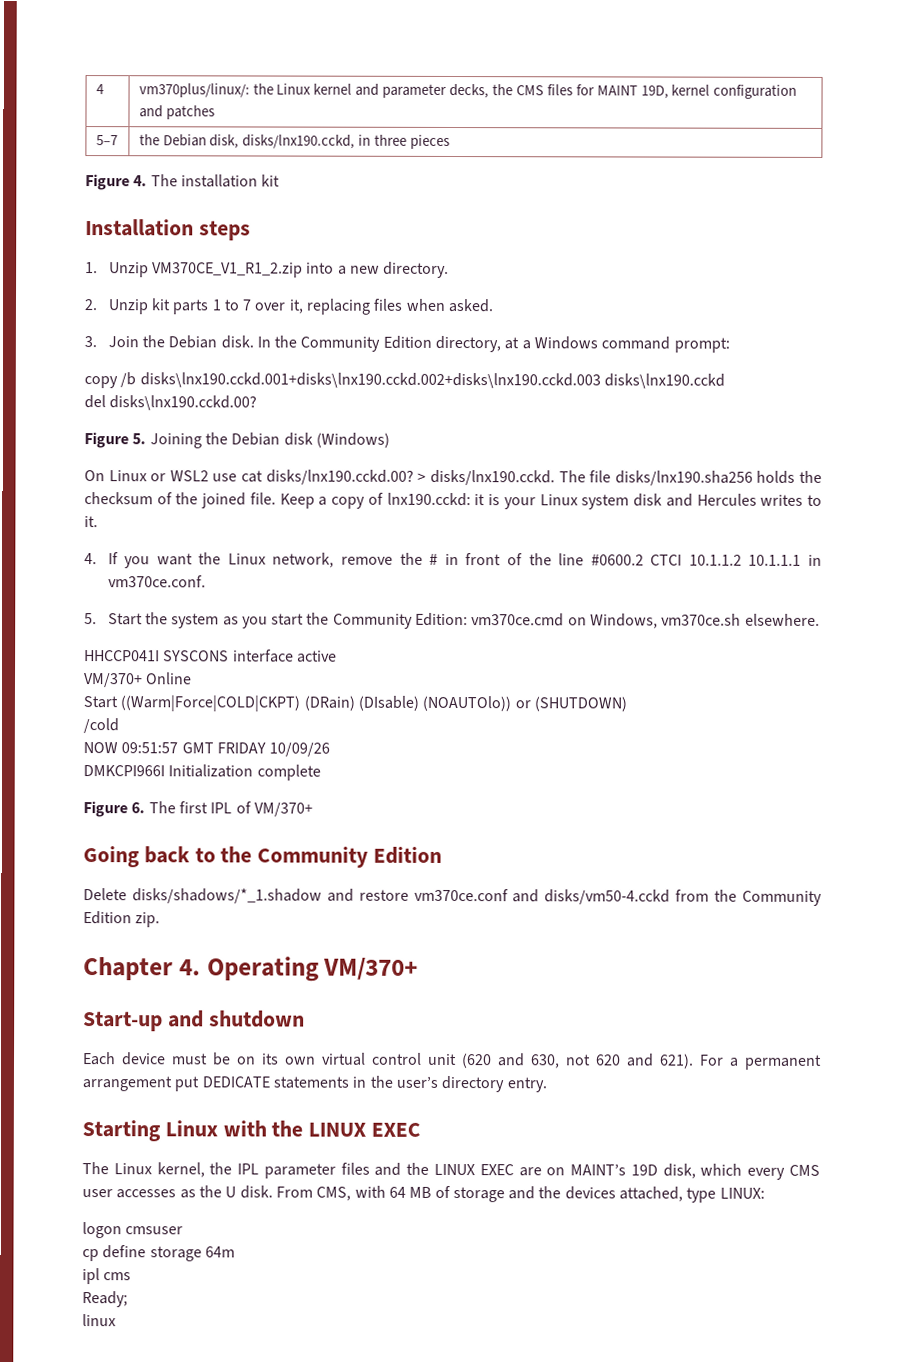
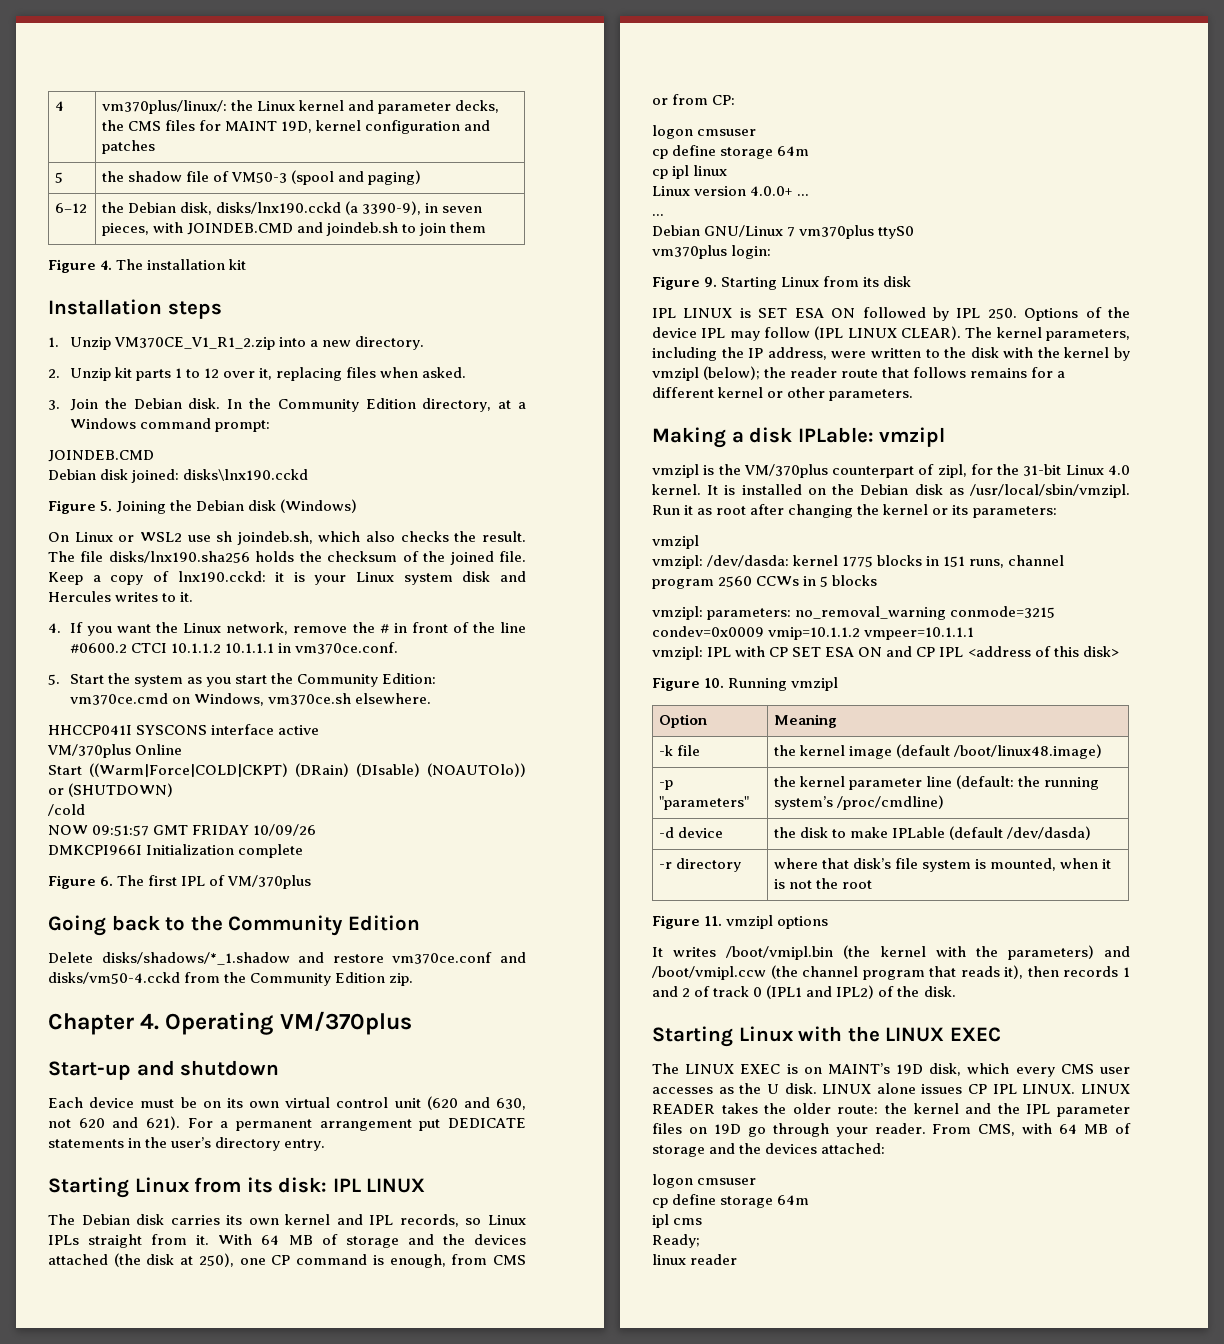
[95,135,118,146] [138,134,451,149] 5–7 | the Debian disk, disks/lnx190.cckd, in three pieces -> [55,172,64,183] [102,170,422,185] [55,203,88,213] [102,201,483,215] [102,222,487,236] 5 | the shadow file of VM50-3 (spool and paging) // 6–12 | the Debian disk, disks/lnx190.cckd (a 3390-9), in seven pieces, with JOINDEB.CMD and joindeb.sh to join them
[242,299,253,311] 7 -> [204,368,220,378] 12
[84,372,601,389] copy /b disks\lnx190.cckd.001+disks\lnx190.cckd.002+disks\lnx190.cckd.003 -> [48,450,154,462] [48,469,180,483] JOINDEB.CMD // Debian disk joined:
[84,395,258,411] // del disks\lnx190.cckd.00? -> (309, 475) none
[241,469,555,486] cat disks/lnx190.cckd.00? > disks/lnx190.cckd. -> [216,531,526,545] sh joindeb.sh, which also checks the result.
[83,673,143,688] VM/370+ -> [47,744,131,758] VM/370plus
[253,802,313,817] VM/370+ -> [227,875,312,889] VM/370plus
[323,957,419,980] VM/370+ -> [279,1011,412,1035] VM/370plus
(547, 1085) none -> [48,1177,426,1198] [48,1214,527,1227] [48,1234,526,1248] [48,1253,526,1268] [652,94,736,105] [652,125,757,139] [652,145,810,159] [652,165,728,179] [652,186,810,196] [652,214,664,216] [652,225,915,239] [652,245,772,259] [652,276,912,290] [652,307,1130,321] [652,326,1130,341] [652,347,1130,361] [652,366,1066,381] [652,387,914,401] [652,427,946,448] [652,464,1130,478] [652,484,1130,498] [652,504,1057,518] [652,535,699,549] [652,555,1065,569] [652,575,878,589] [652,606,1056,620] [652,626,975,640] [652,646,1119,660] [652,677,839,691] [659,714,708,728] [774,714,838,728] [659,745,701,756] [774,744,1103,759] [659,780,674,790] [659,796,750,810] [774,775,1100,790] [774,795,945,810] [659,827,724,838] [774,826,1092,840] [659,858,742,872] [774,858,1112,872] [774,878,873,889] [652,915,829,929] [652,945,1130,960] [652,965,1130,980] [652,985,956,999] // Starting Linux from its disk: IPL LINUX // The Debian disk carries its own kernel and IPL records, so Linux IPLs straight from it. With 64 MB of storage and the devices attached (the disk at 250), one CP command is enough, from CMS or from CP: // logon cmsuser // cp define storage 64m // cp ipl linux // Linux version 4.0.0+ ... // ... // Debian GNU/Linux 7 vm370plus ttyS0 // vm370plus login: // Figure 9. Starting Linux from its disk // IPL LINUX is SET ESA ON followed by IPL 250. Options of the device IPL may follow (IPL LINUX CLEAR). The kernel parameters, including the IP address, were written to the disk with the kernel by vmzipl (below); the reader route that follows remains for a different kernel or other parameters. // Making a disk IPLable: vmzipl // vmzipl is the VM/370plus counterpart of zipl, for the 31-bit Linux 4.0 kernel. It is installed on the Debian disk as /usr/local/sbin/vmzipl. Run it as root after changing the kernel or its parameters: // vmzipl // vmzipl: /dev/dasda: kernel 1775 blocks in 151 runs, channel program 2560 CCWs in 5 blocks // vmzipl: parameters: no_removal_warning conmode=3215 condev=0x0009 vmip=10.1.1.2 vmpeer=10.1.1.1 // vmzipl: IPL with CP SET ESA ON and CP IPL <address of this disk> // Figure 10. Running vmzipl // Option | Meaning // -k file | the kernel image (default /boot/linux48.image) // -p "parameters" | the kernel parameter line (default: the running system’s /proc/cmdline) // -d device | the disk to make IPLable (default /dev/dasda) // -r directory | where that disk’s file system is mounted, when it is not the root // Figure 11. vmzipl options // It writes /boot/vmipl.bin (the kernel with the parameters) and /boot/vmipl.ccw (the channel program that reads it), then records 1 and 2 of track 0 (IPL1 and IPL2) of the disk.
[113,1162,542,1179] Linux kernel, the IPL parameter files and the LINUX EXEC are -> [685,1064,798,1074] LINUX EXEC is
(273, 1192) none -> [822,1083,1130,1094] [652,1103,1130,1117] [652,1123,926,1137] LINUX alone issues CP IPL LINUX. LINUX READER takes the older route: the kernel and the IPL parameter files on 19D go through your reader.
[619,1186,765,1203] attached, type LINUX: -> [821,1143,886,1154] attached:
(116, 1320) none -> [690,1254,738,1265] reader

